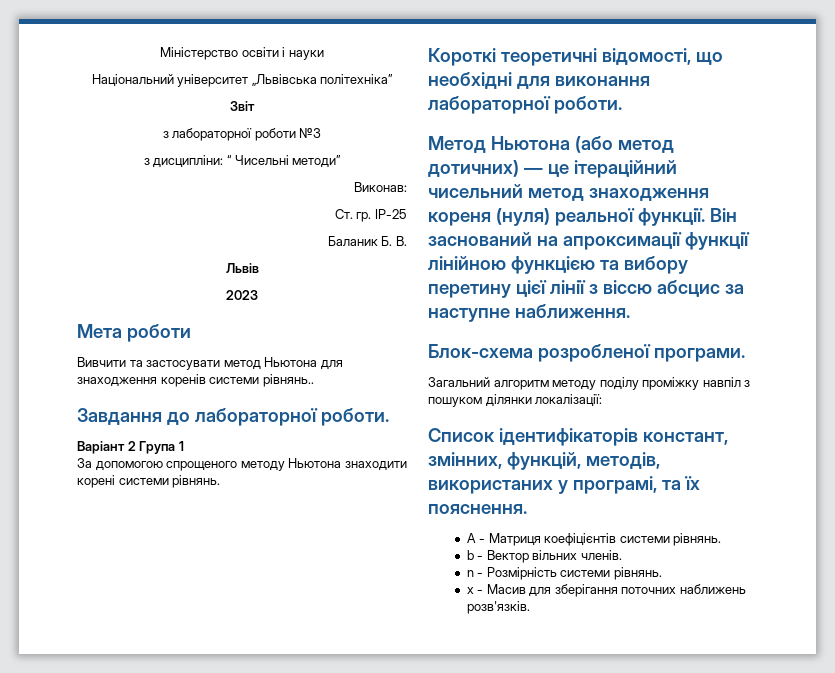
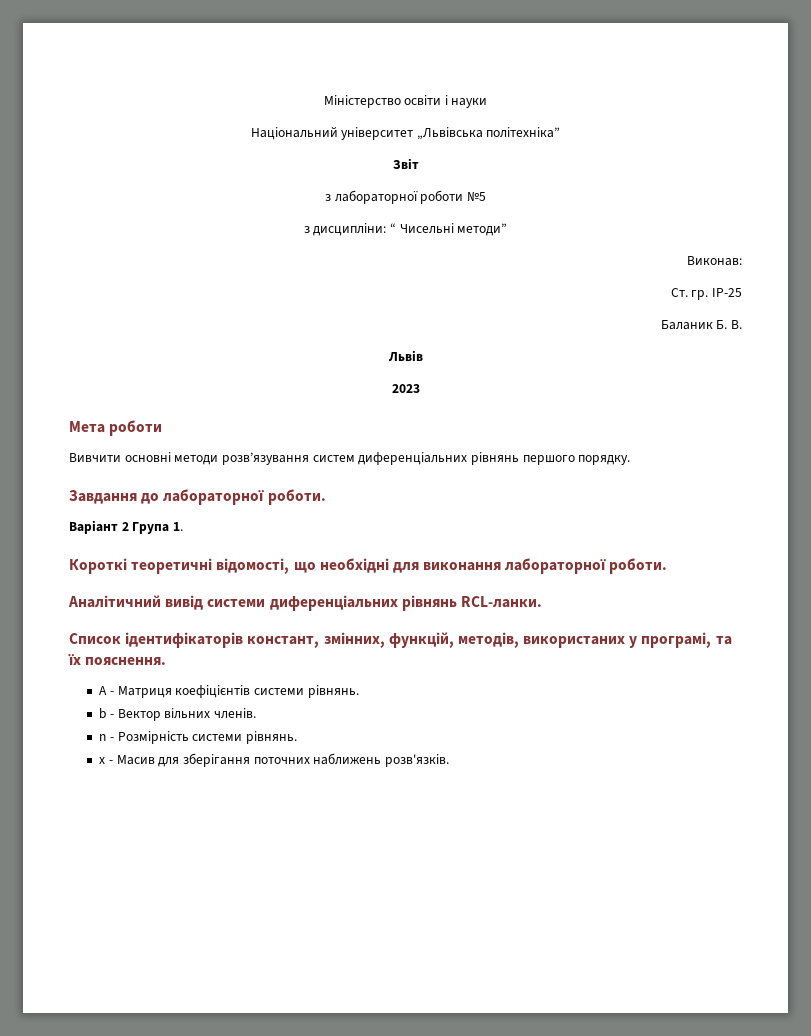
[299,128,322,138] №3 -> [466,192,486,202] №5
[129,357,343,370] [77,374,314,387] та застосувати метод Ньютона для знаходження коренів системи рівнянь.. -> [124,452,631,465] основні методи розв’язування систем диференціальних рівнянь першого порядку.
[178,441,184,451] [77,458,407,471] [77,475,221,488] 1 // За допомогою спрощеного методу Ньютона знаходити корені системи рівнянь. -> [172,522,183,531] 1.
[428,136,674,153] [428,160,677,178] [428,184,709,201] [428,208,737,226] [428,232,750,250] [428,256,688,274] [428,280,744,298] [428,304,630,322] [428,344,745,362] [428,377,751,390] [428,394,603,407] Метод Ньютона (або метод дотичних) — це ітераційний чисельний метод знаходження кореня (нуля) реальної функції. Він заснований на апроксимації функції лінійною функцією та вибору перетину цієї лінії з віссю абсцис за наступне наближення. // Блок-схема розробленої програми. // Загальний алгоритм методу поділу проміжку навпіл з пошуком ділянки локалізації: -> [68,595,542,611] Аналітичний вивід системи диференціальних рівнянь RCL-ланки.

